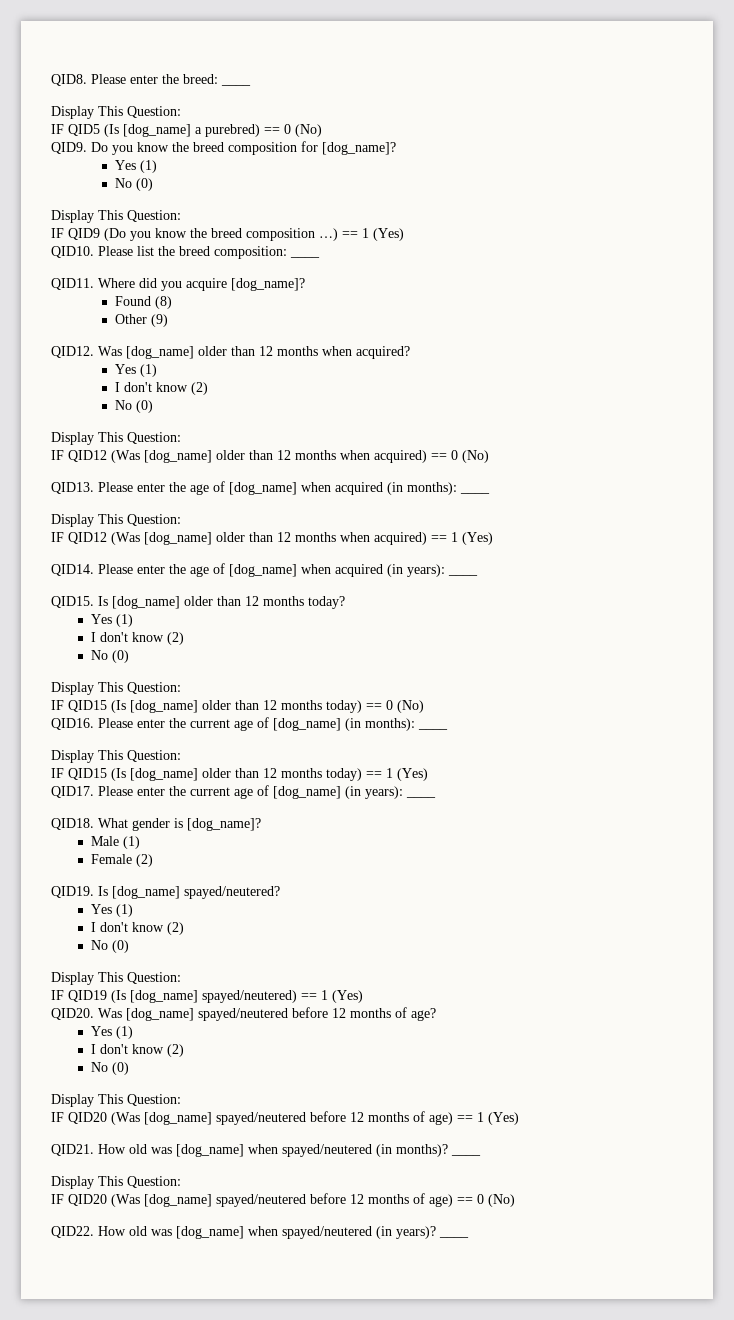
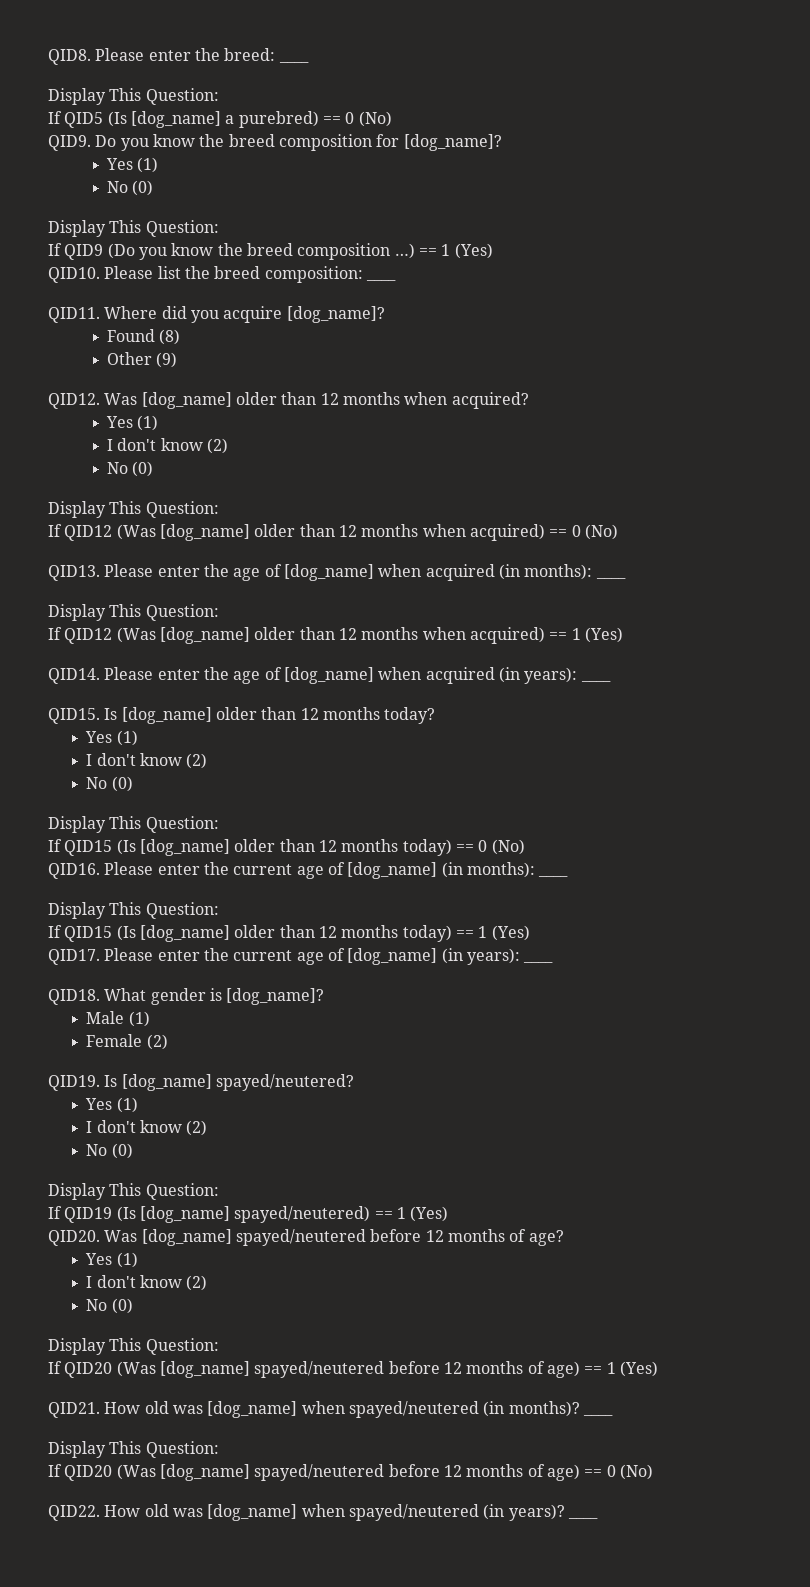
[51,124,64,134] IF -> [48,111,62,124] If
[51,228,64,238] IF -> [48,243,62,256] If
[51,450,64,460] IF -> [48,524,62,537] If
[51,532,64,542] IF -> [48,627,62,640] If
[51,700,64,710] IF -> [48,839,62,852] If
[51,768,64,778] IF -> [48,925,62,938] If
[51,990,64,1000] IF -> [48,1206,62,1219] If
[51,1112,64,1122] IF -> [48,1361,62,1374] If
[51,1194,64,1204] IF -> [48,1464,62,1477] If

